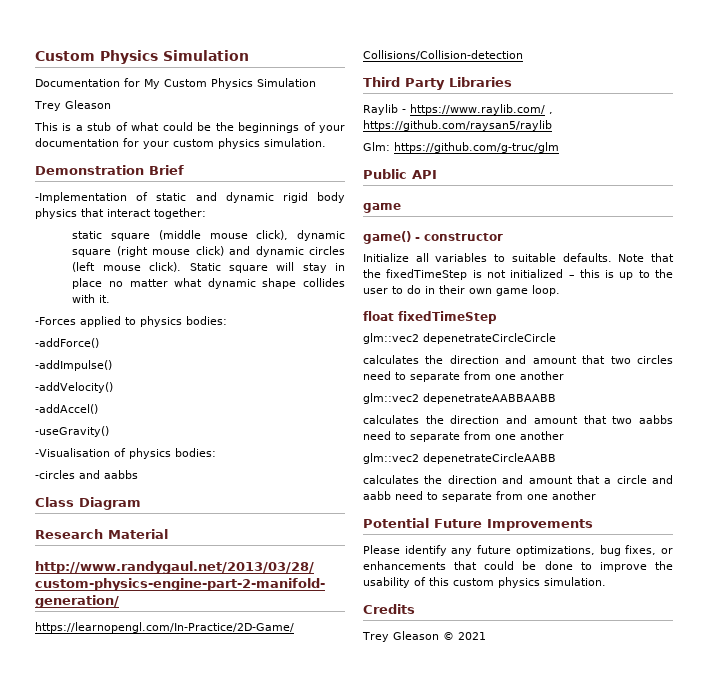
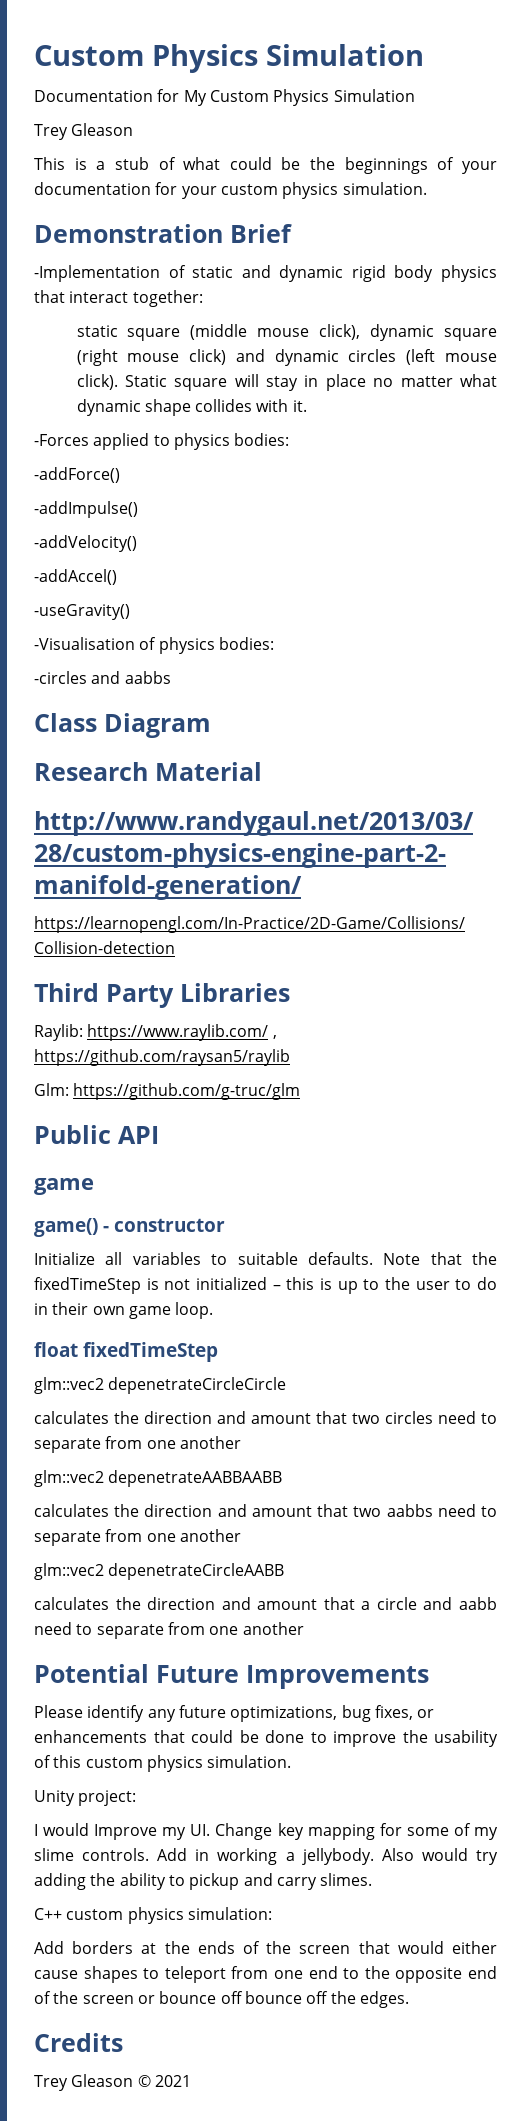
[363,104,406,115] Raylib - -> [34,1024,83,1041] Raylib:
(606, 581) none -> [34,1790,137,1806] [34,1823,498,1840] [34,1848,498,1865] [34,1873,373,1890] [34,1907,272,1924] [34,1941,497,1954] [34,1966,498,1983] [34,1991,409,2008] // Unity project: // I would Improve my UI. Change key mapping for some of my slime controls. Add in working a jellybody. Also would try adding the ability to pickup and carry slimes. // C++ custom physics simulation: // Add borders at the ends of the screen that would either cause shapes to teleport from one end to the opposite end of the screen or bounce off bounce off the edges.

